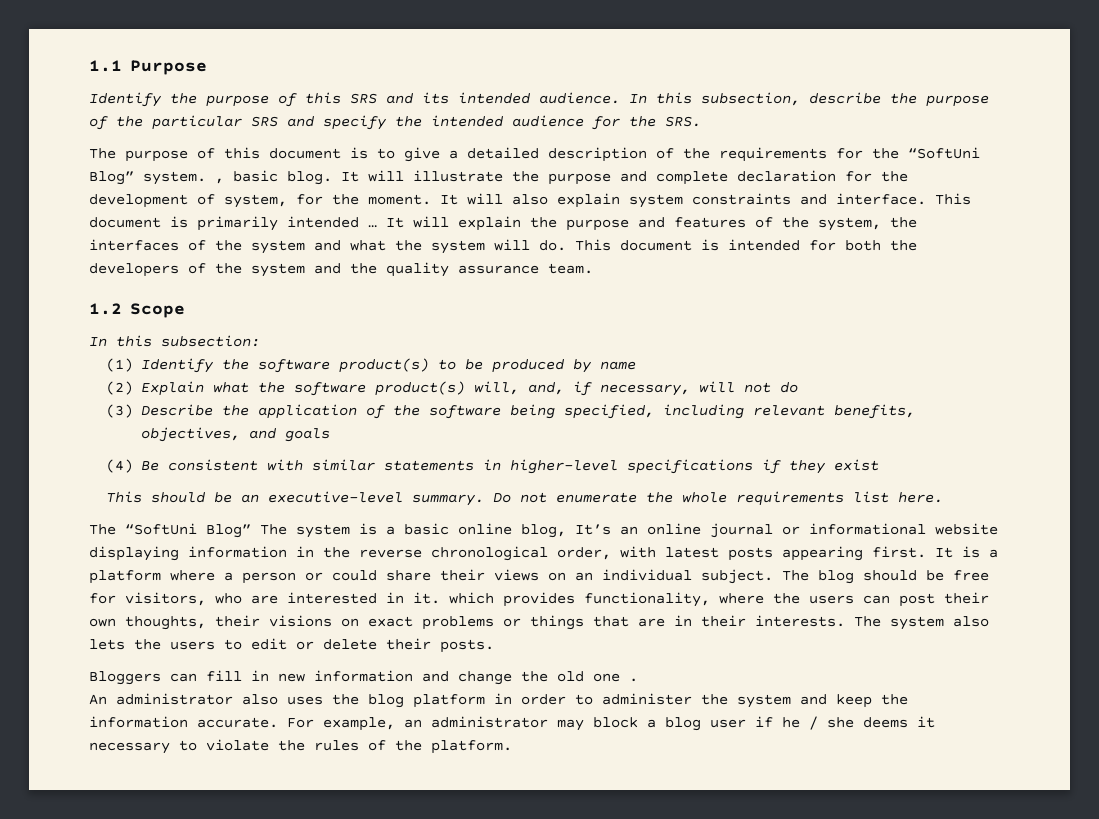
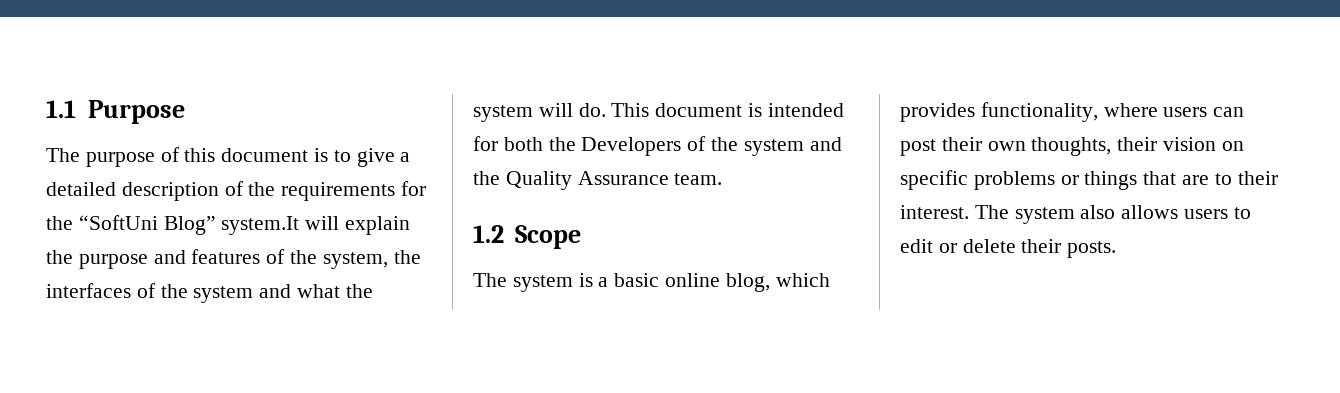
[89,92,989,107] [89,115,701,130] // Identify the purpose of this SRS and its intended audience. In this subsection, describe the purpose of the particular SRS and specify the intended audience for the SRS. -> (185, 112) none
[143,170,908,185] [89,193,971,208] [89,216,404,231] system. , basic blog. It will illustrate the purpose and complete declaration for the development of system, for the moment. It will also explain system constraints and interface. This document is primarily intended … It -> [221,216,300,235] system.It
[89,263,179,277] developers -> [581,137,682,156] Developers
[386,262,539,277] quality assurance -> [505,171,669,190] Quality Assurance
[89,335,260,347] [106,358,636,373] [106,381,798,396] [106,404,915,419] [140,427,330,442] [106,459,879,474] [106,491,944,506] [89,523,251,538] In this subsection: // (1) Identify the software product(s) to be produced by name // (2) Explain what the software product(s) will, and, if necessary, will not do // (3) Describe the application of the software being specified, including relevant benefits, objectives, and goals // (4) Be consistent with similar statements in higher-level specifications if they exist // This should be an executive-level summary. Do not enumerate the whole requirements list here. // The “SoftUni Blog” -> (581, 237) none
[575,523,998,538] [89,546,998,561] [89,569,989,584] [89,592,440,606] It’s an online journal or informational website displaying information in the reverse chronological order, with latest posts appearing first. It is a platform where a person or could share their views on an individual subject. The blog should be free for visitors, who are interested in it. -> (770, 282) none
[773,593,800,604] the -> (1158, 110) none
[269,615,413,627] visions on exact -> [1163,137,1244,151] [900,170,968,190] vision on specific
[674,615,845,627] in their interests. -> [1214,171,1278,185] [900,205,969,219] to their interest.
[89,639,161,650] lets the -> [1121,205,1179,219] allows
[89,670,638,685] [89,693,908,708] [89,716,935,731] [89,739,512,754] // Bloggers can fill in new information and change the old one . // An administrator also uses the blog platform in order to administer the system and keep the information accurate. For example, an administrator may block a blog user if he / she deems it necessary to violate the rules of the platform. -> (1117, 249) none

